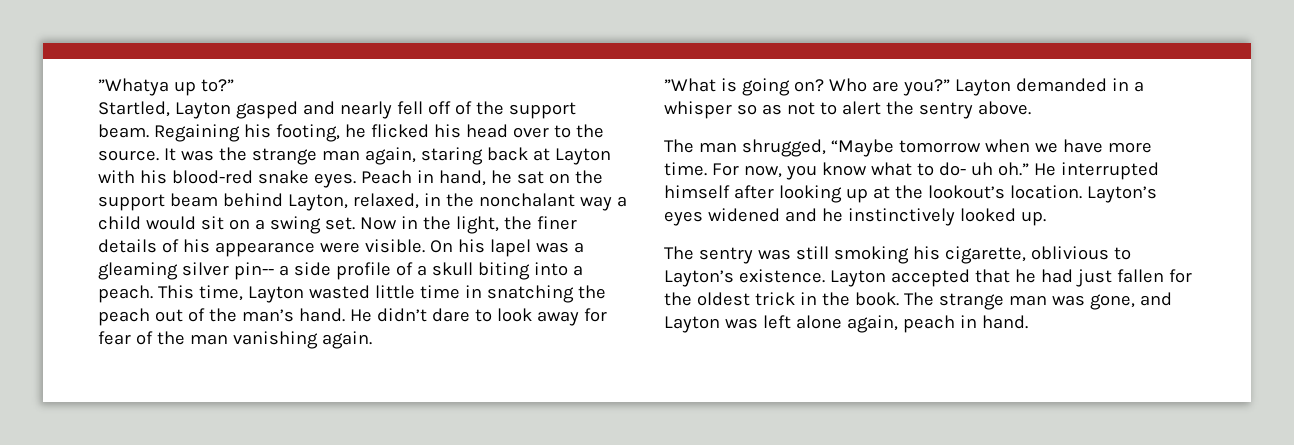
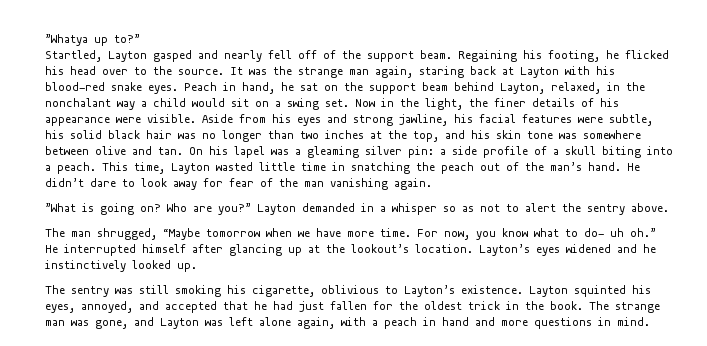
(425, 246) none -> [202,114,653,126] [45,130,641,142] [45,146,183,155] Aside from his eyes and strong jawline, his facial features were subtle, his solid black hair was no longer than two inches at the top, and his skin tone was somewhere between olive and tan.
[233,262,274,280] pin-- -> [408,146,434,158] pin:
[778,185,842,203] looking -> [229,244,282,256] glancing
(886, 278) none -> [574,285,651,297] [45,301,159,313] squinted his eyes, annoyed, and
[902,315,1028,333] peach in hand. -> [341,317,650,329] with a peach in hand and more questions in mind.

